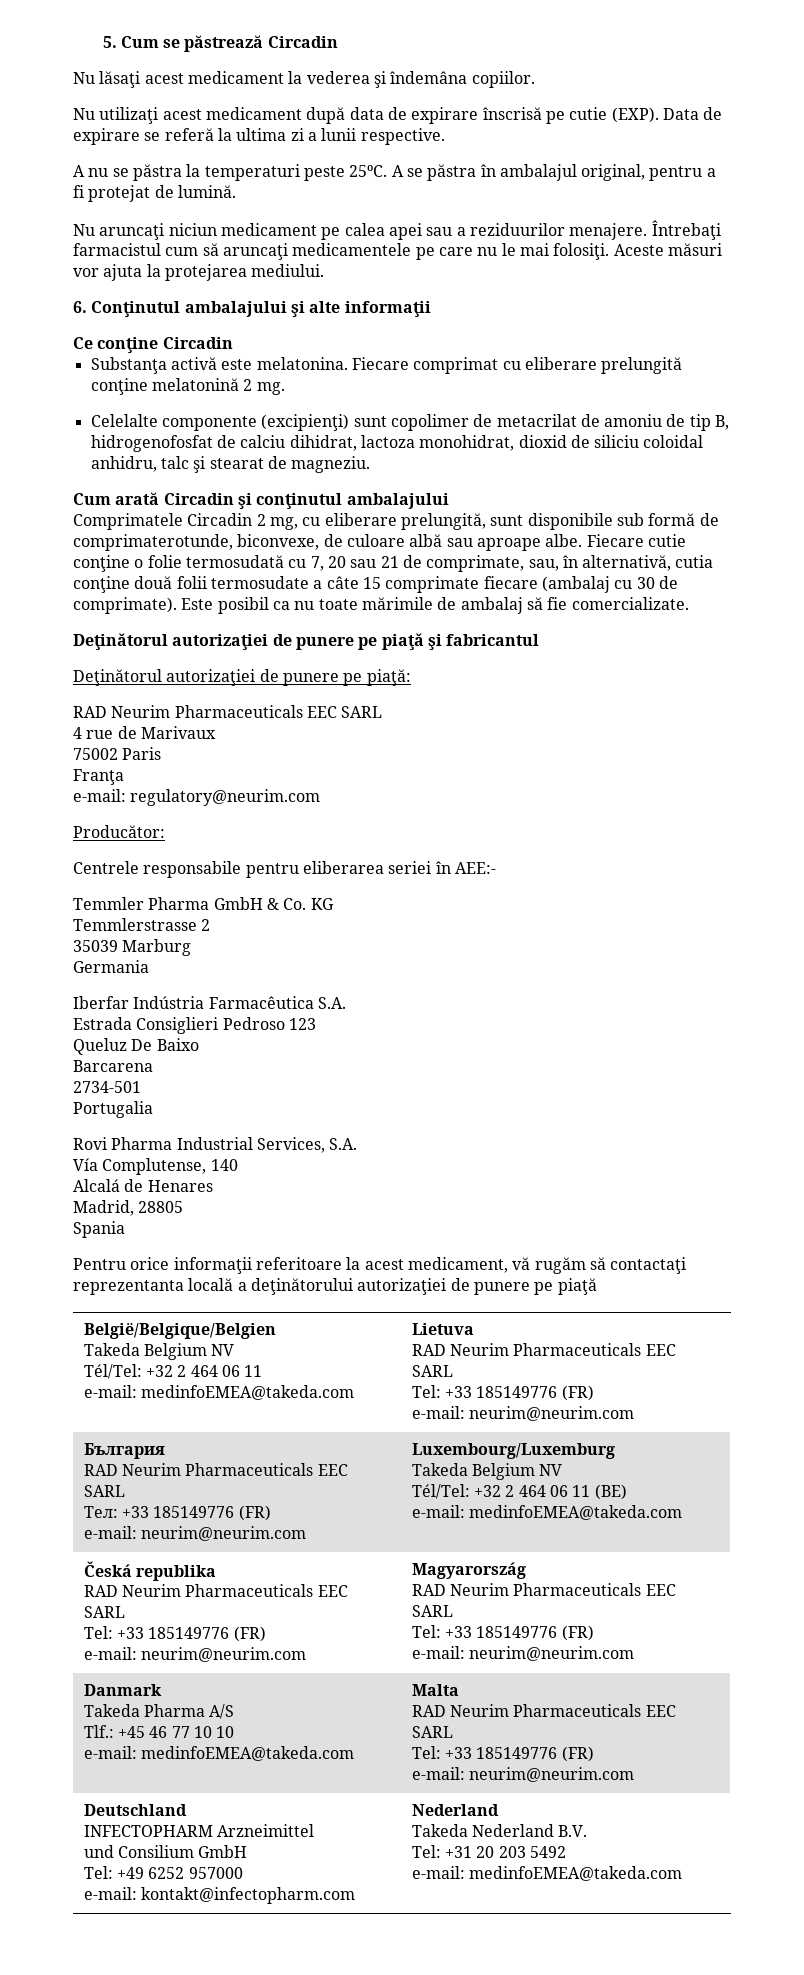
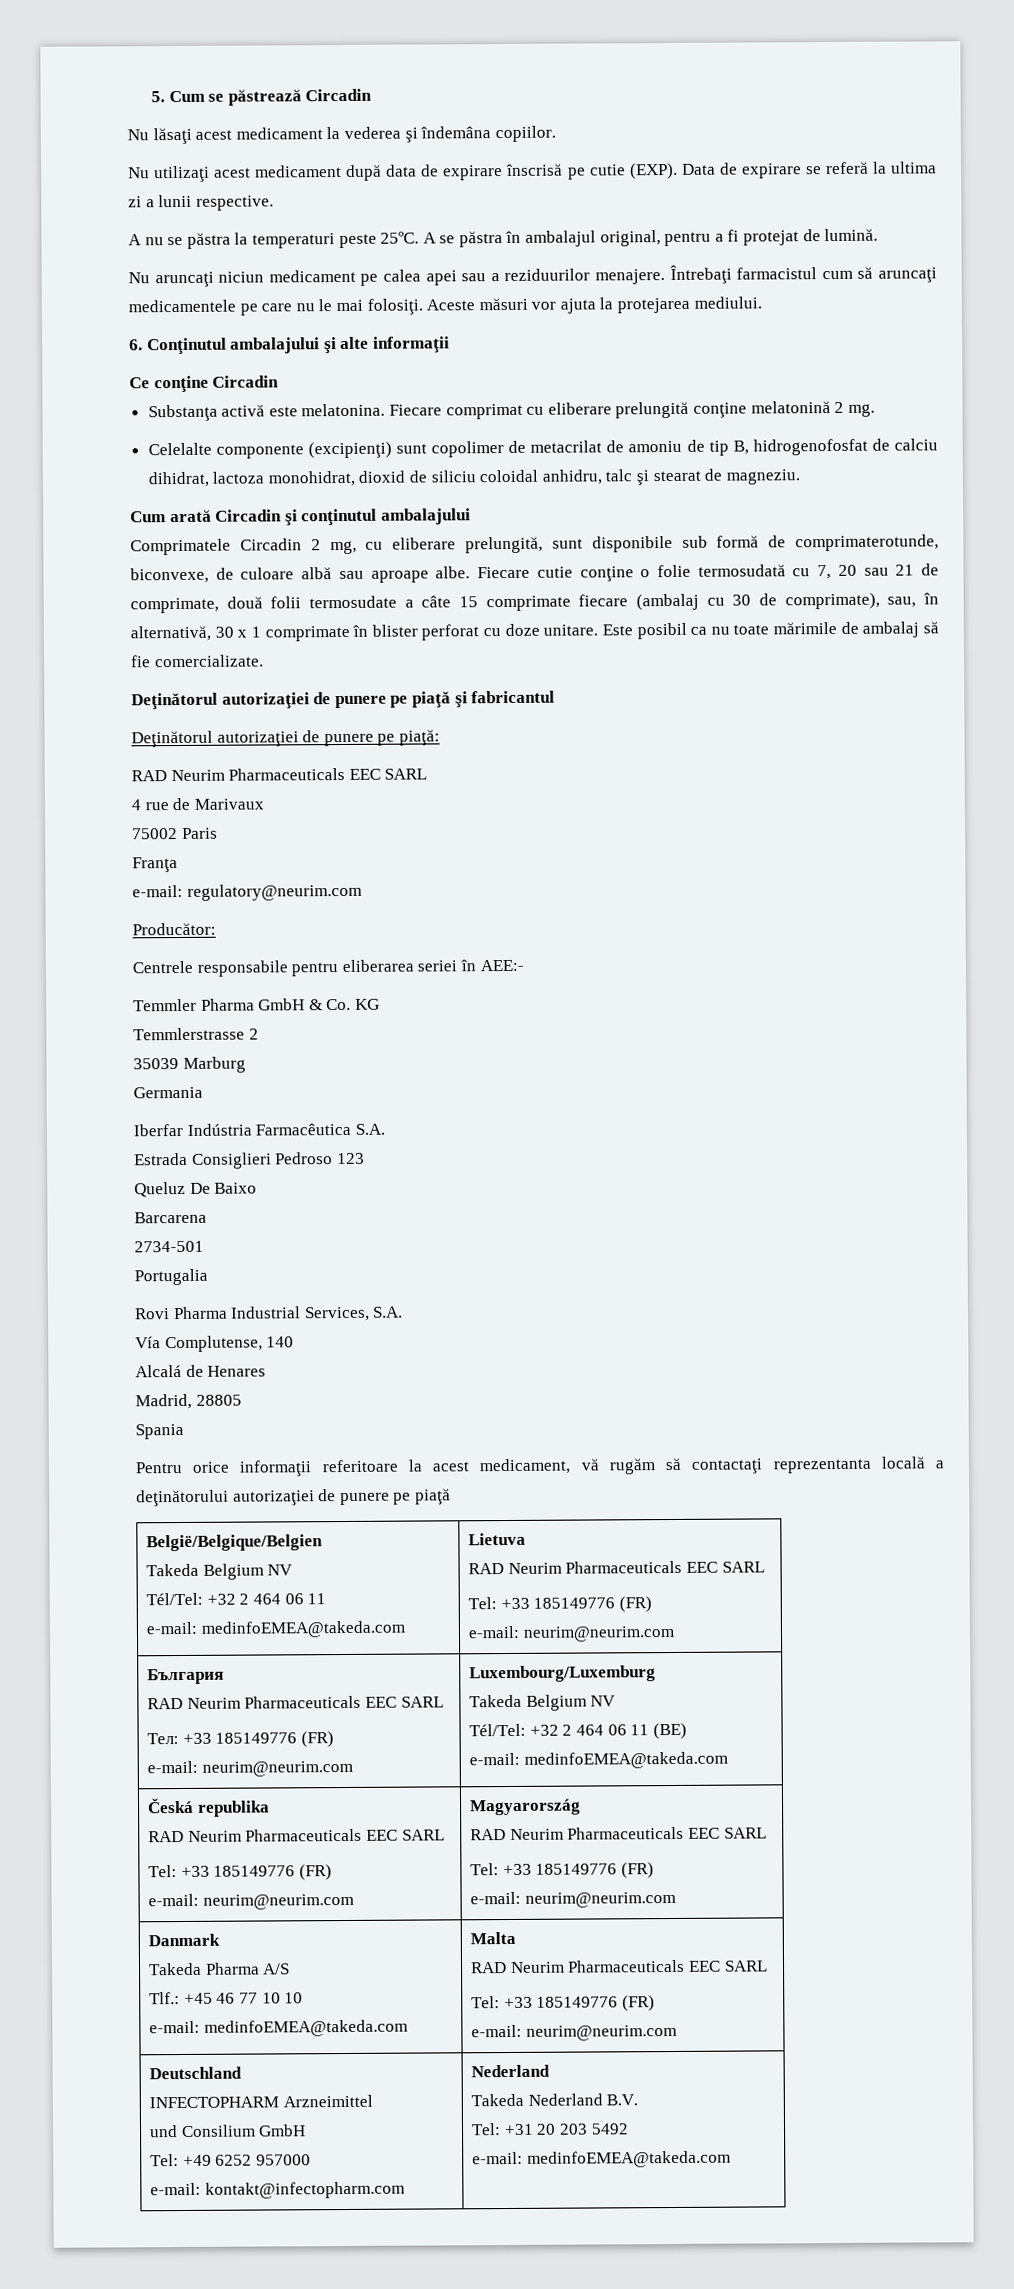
[528,555,714,571] [73,576,130,593] sau, în alternativă, cutia conţine -> (219, 605) none
[73,597,177,614] comprimate). -> [784,592,939,610] [130,623,599,642] comprimate), sau, în alternativă, 30 x 1 comprimate în blister perforat cu doze unitare.

